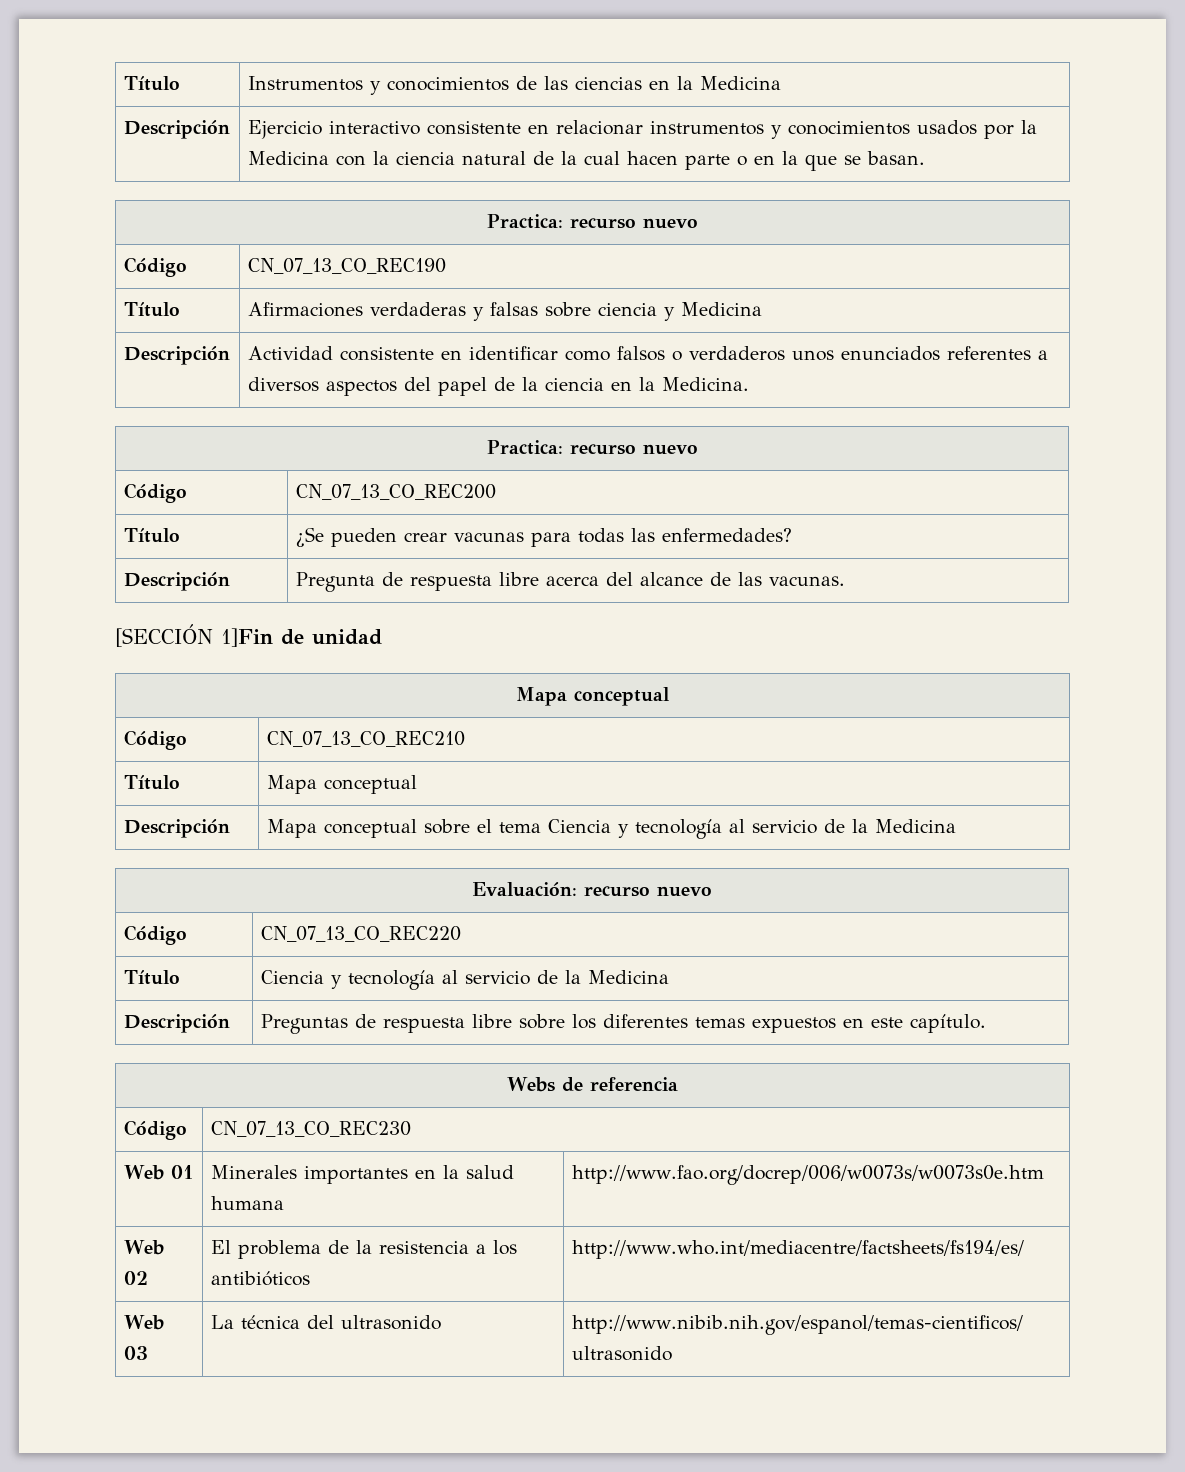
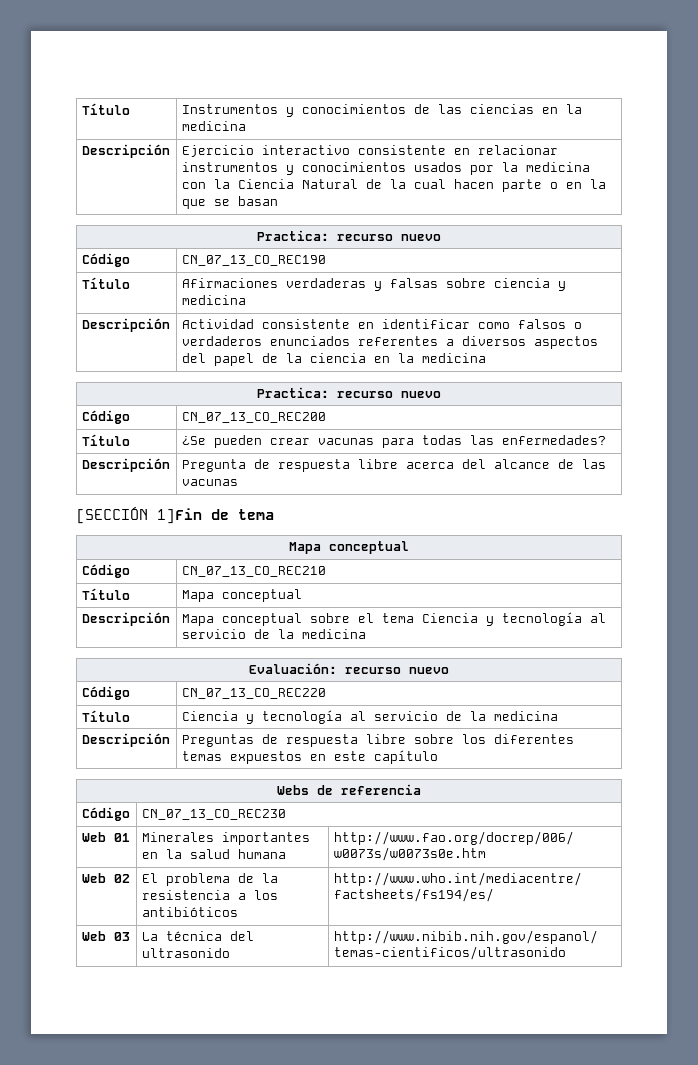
[699,76,781,90] Medicina -> [181,121,246,131] medicina
[247,151,329,165] Medicina -> [525,162,590,172] medicina
[395,151,526,165] ciencia natural -> [237,179,358,189] Ciencia Natural
[866,151,925,165] basan. -> [237,196,278,206] basan
[680,302,762,316] Medicina -> [181,295,246,305] medicina
[791,350,834,361] unos -> (262, 341) none
[661,377,749,391] Medicina. -> [421,353,486,363] medicina
[768,576,845,586] vacunas. -> [181,479,238,486] vacunas
[312,629,382,645] unidad -> [238,509,274,520] tema
[874,819,956,833] Medicina -> [301,629,366,639] medicina
[587,970,669,984] Medicina -> [493,711,558,721] medicina
[909,1014,986,1033] capítulo. -> [373,750,438,764] capítulo

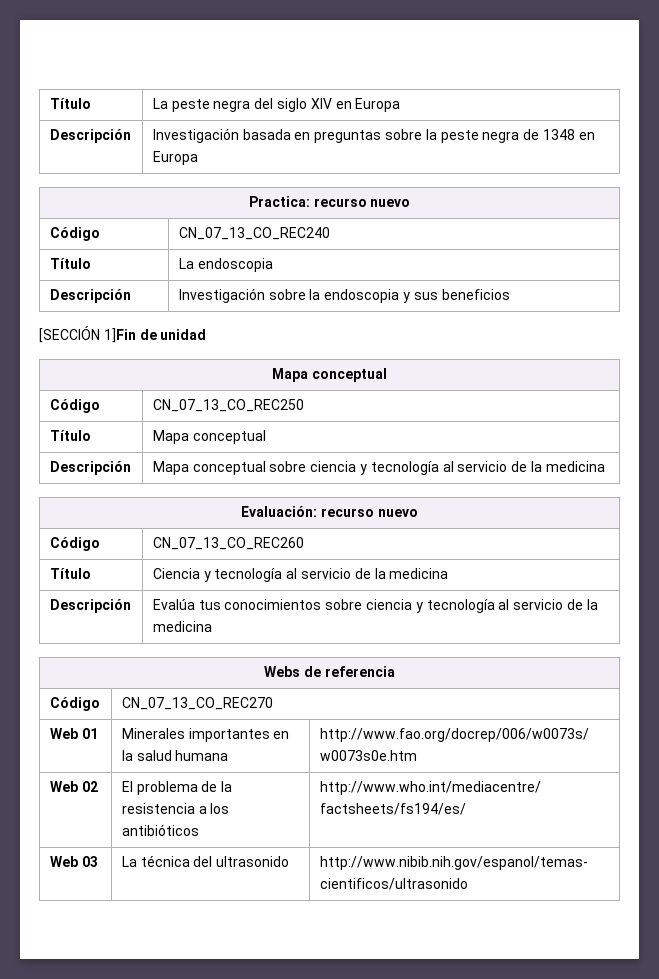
[81,103,130,115] [181,104,582,117] [181,121,246,131] [81,144,170,158] [181,145,558,157] [181,162,590,175] [181,179,606,192] [181,196,278,209] [257,230,441,241] [81,253,130,267] [181,255,326,266] [81,277,130,289] [181,278,566,291] [181,295,246,305] [81,318,170,332] [181,319,582,329] [181,336,598,349] [181,353,486,366] [257,387,441,398] [81,410,130,424] [181,412,326,423] [81,434,130,446] [181,435,606,448] [81,458,170,472] [181,459,606,472] [181,479,238,486] Título | Instrumentos y conocimientos de las ciencias en la medicina // Descripción | Ejercicio interactivo consistente en relacionar instrumentos y conocimientos usados por la medicina con la Ciencia Natural de la cual hacen parte o en la que se basan // Practica: recurso nuevo // Código | CN_07_13_CO_REC190 // Título | Afirmaciones verdaderas y falsas sobre ciencia y medicina // Descripción | Actividad consistente en identificar como falsos o verdaderos enunciados referentes a diversos aspectos del papel de la ciencia en la medicina // Practica: recurso nuevo // Código | CN_07_13_CO_REC200 // Título | ¿Se pueden crear vacunas para todas las enfermedades? // Descripción | Pregunta de respuesta libre acerca del alcance de las vacunas -> [49,98,91,109] [152,98,401,112] [49,129,131,143] [152,128,595,143] [152,151,198,165] [248,196,411,207] [49,227,100,241] [178,227,330,240] [49,258,91,269] [178,258,273,272] [49,289,131,303] [178,288,510,303] Título | La peste negra del siglo XIV en Europa // Descripción | Investigación basada en preguntas sobre la peste negra de 1348 en Europa // Practica: recurso nuevo // Código | CN_07_13_CO_REC240 // Título | La endoscopia // Descripción | Investigación sobre la endoscopia y sus beneficios
[238,509,274,520] tema -> [160,329,207,340] unidad
[181,566,326,577] CN_07_13_CO_REC210 -> [152,399,304,412] CN_07_13_CO_REC250
[357,613,478,623] el tema Ciencia -> [310,461,357,472] ciencia
[181,688,326,699] CN_07_13_CO_REC220 -> [152,537,304,550] CN_07_13_CO_REC260
[181,734,574,747] [181,750,438,764] Preguntas de respuesta libre sobre los diferentes temas expuestos en este capítulo -> [152,599,598,613] [152,621,212,632] Evalúa tus conocimientos sobre ciencia y tecnología al servicio de la medicina
[141,809,286,820] CN_07_13_CO_REC230 -> [121,697,273,710] CN_07_13_CO_REC270

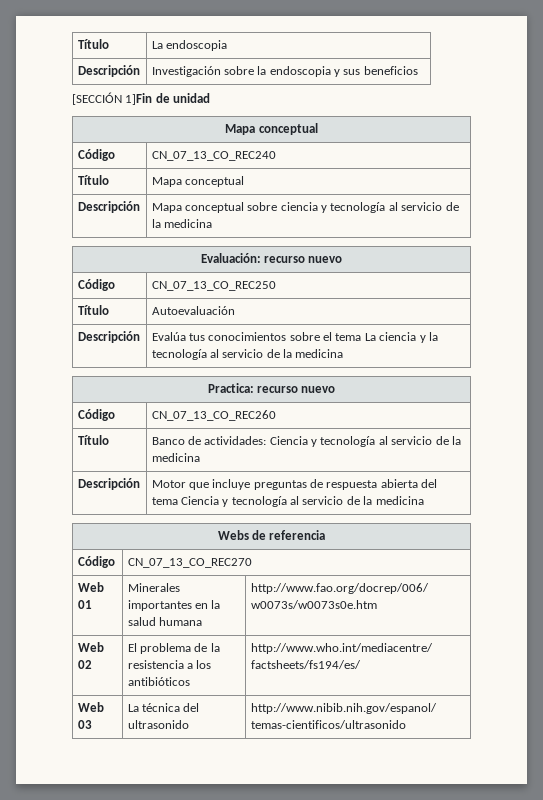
[49,98,91,109] [152,98,401,112] [49,129,131,143] [152,128,595,143] [152,151,198,165] [248,196,411,207] [49,227,100,241] [178,227,330,240] [49,258,91,269] Título | La peste negra del siglo XIV en Europa // Descripción | Investigación basada en preguntas sobre la peste negra de 1348 en Europa // Practica: recurso nuevo // Código | CN_07_13_CO_REC240 // Título -> [77,39,109,49] Título
[152,399,304,412] CN_07_13_CO_REC250 -> [151,151,276,161] CN_07_13_CO_REC240
(418, 513) none -> [77,279,115,291] [151,281,276,291] [77,305,109,315] [151,306,235,315] [77,331,140,343] [151,332,438,343] [151,349,344,360] [207,383,336,393] // Código | CN_07_13_CO_REC250 // Título | Autoevaluación // Descripción | Evalúa tus conocimientos sobre el tema La ciencia y la tecnología al servicio de la medicina // Practica: recurso nuevo
(91, 573) none -> [151,436,267,445] Banco de actividades:
[152,599,413,610] Evalúa tus conocimientos sobre ciencia -> [151,479,438,490] [151,496,219,505] Motor que incluye preguntas de respuesta abierta del tema Ciencia

